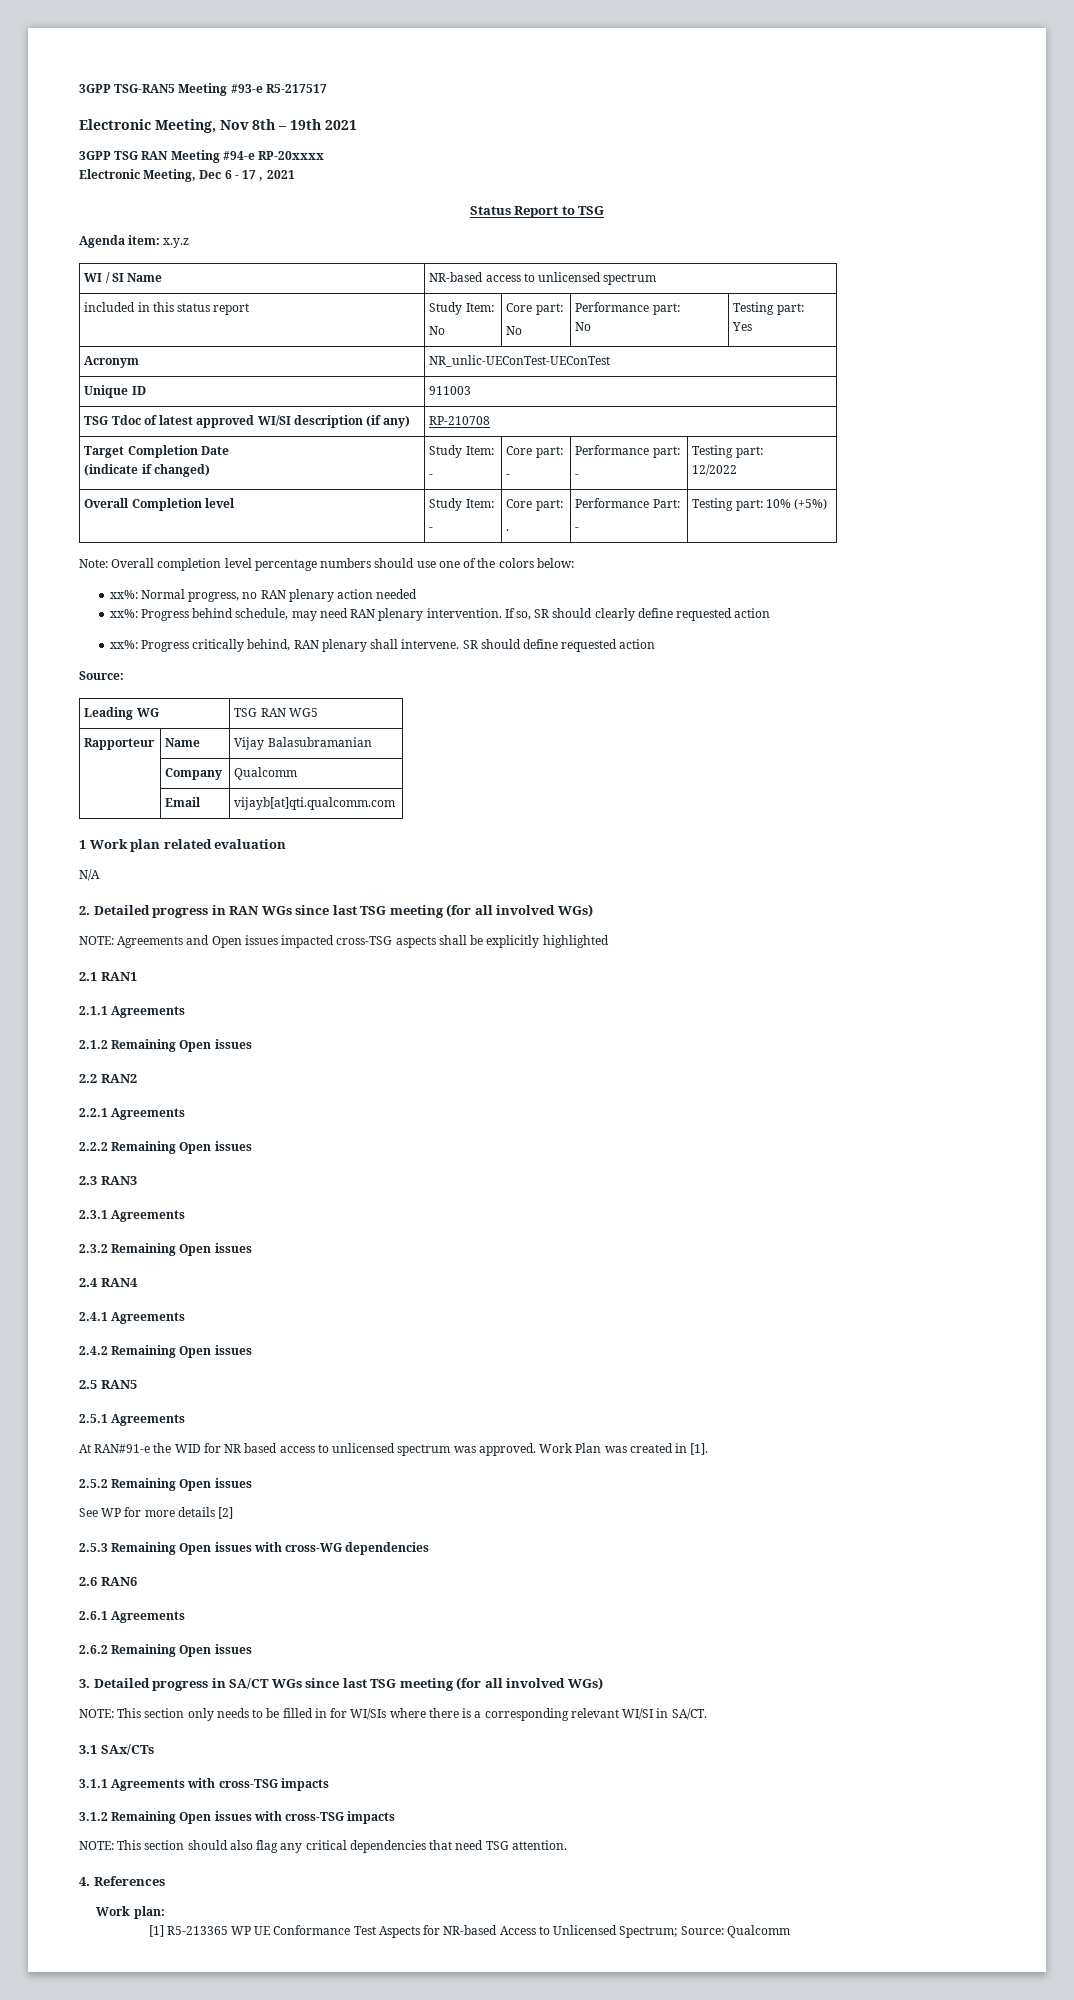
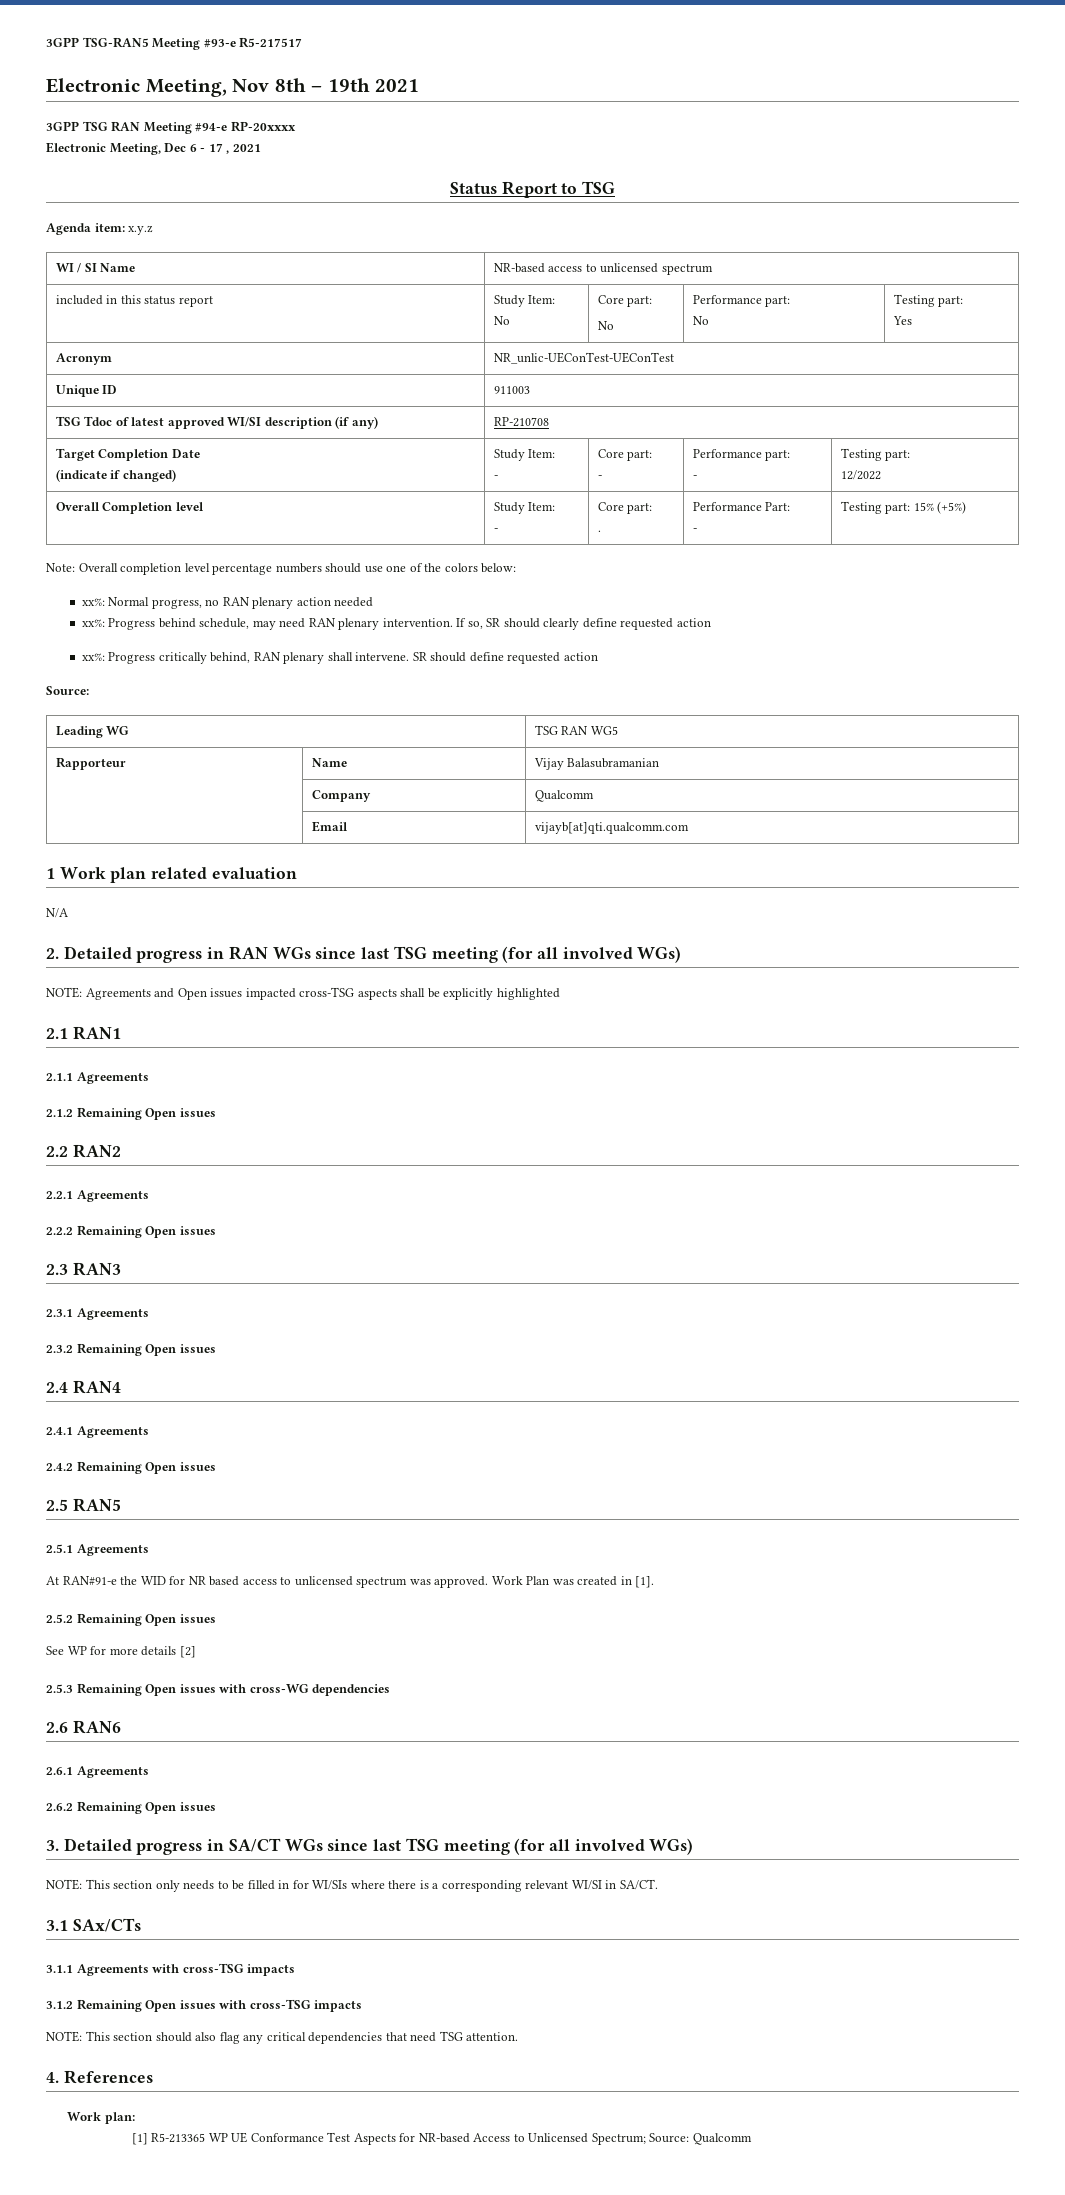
[765,499,791,508] 10% -> [913,502,934,511] 15%

